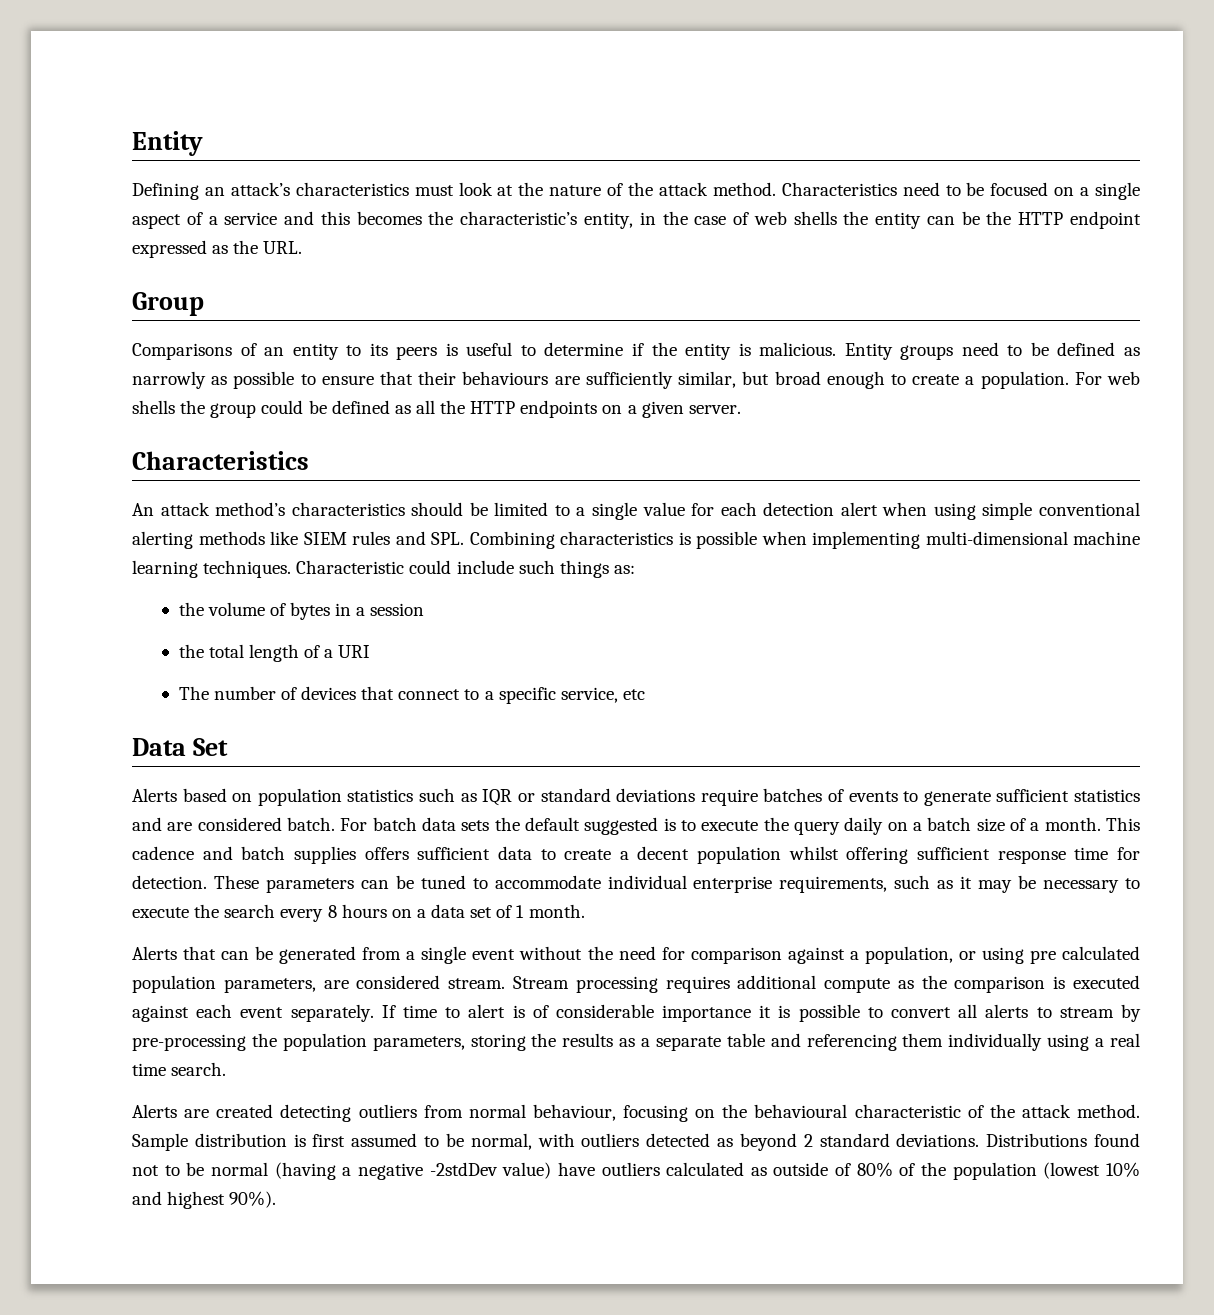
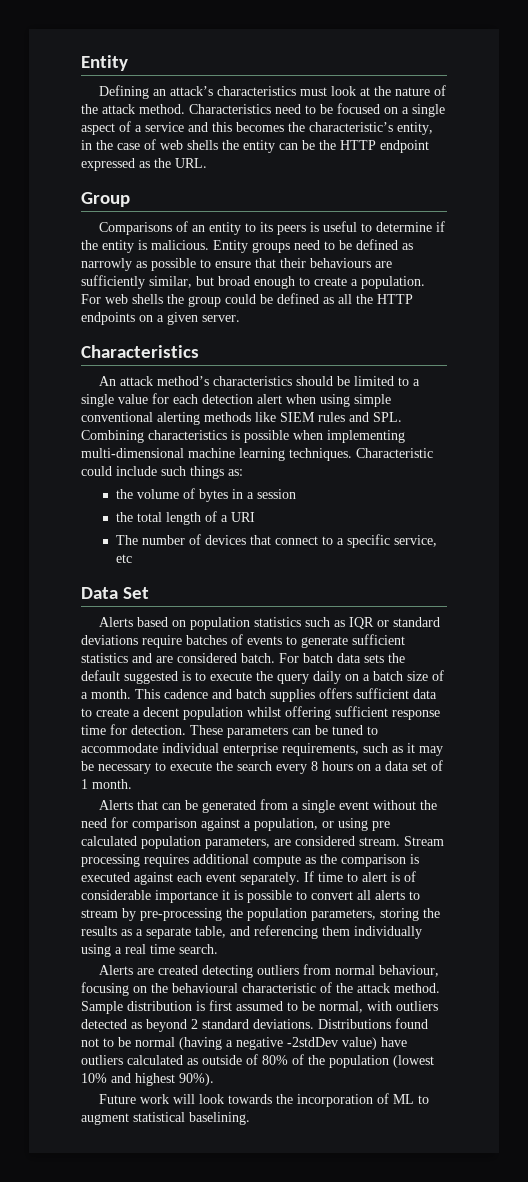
[726,1033,765,1047] table -> [195,926,226,938] table,
(277, 1199) none -> [99,1093,430,1107] [81,1112,250,1125] // Future work will look towards the incorporation of ML to augment statistical baselining.

